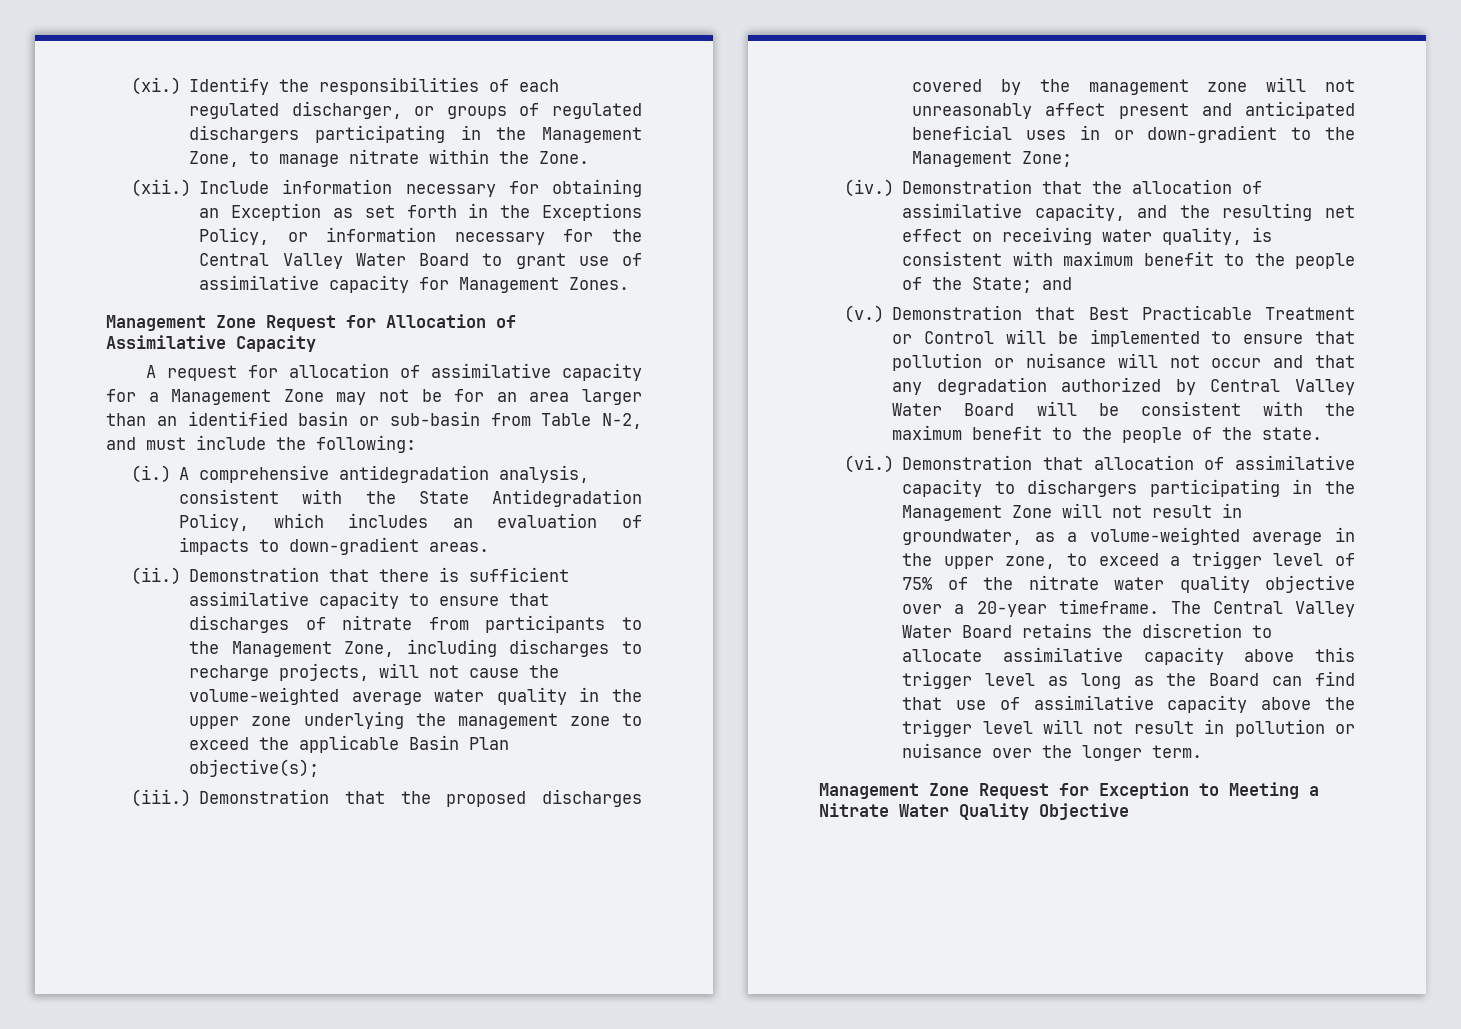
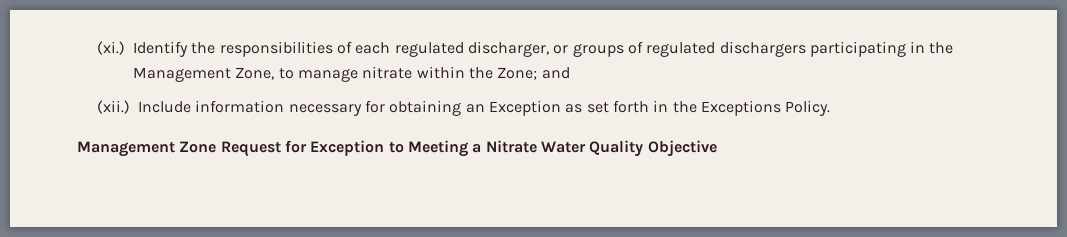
[539,151,590,164] Zone. -> [497,67,570,80] Zone; and
[199,227,642,245] [199,253,643,269] [199,275,630,293] [106,314,516,331] [106,335,316,352] [146,363,642,381] [106,389,643,405] [106,411,642,429] [106,435,416,453] [131,465,590,483] [179,489,642,507] [179,513,642,531] [179,537,490,555] [131,567,570,585] [189,591,550,609] [189,615,642,633] [189,639,642,657] [189,663,560,681] [189,687,642,705] [189,711,642,729] [189,735,510,753] [189,759,320,777] [131,789,643,807] [912,77,1355,95] [912,101,1355,119] [912,125,1355,143] [912,151,1073,167] [844,179,1263,197] [902,203,1355,221] [902,227,1273,245] [902,251,1355,269] [902,277,1073,293] [844,305,1355,323] [892,329,1355,347] [892,353,1355,371] [892,377,1355,395] [892,401,1355,416] [892,425,1323,443] [844,455,1355,473] [902,479,1355,497] [902,503,1243,521] [902,527,1355,545] [902,551,1355,569] [902,575,1355,593] [902,599,1355,617] [902,623,1273,638] [902,647,1355,665] [902,671,1355,689] [902,695,1355,713] [902,719,1355,737] [902,743,1203,761] Policy, or information necessary for the Central Valley Water Board to grant use of assimilative capacity for Management Zones. // Management Zone Request for Allocation of Assimilative Capacity // A request for allocation of assimilative capacity for a Management Zone may not be for an area larger than an identified basin or sub-basin from Table N-2, and must include the following: // (i.) A comprehensive antidegradation analysis, consistent with the State Antidegradation Policy, which includes an evaluation of impacts to down-gradient areas. // (ii.) Demonstration that there is sufficient assimilative capacity to ensure that discharges of nitrate from participants to the Management Zone, including discharges to recharge projects, will not cause the volume-weighted average water quality in the upper zone underlying the management zone to exceed the applicable Basin Plan objective(s); // (iii.) Demonstration that the proposed discharges covered by the management zone will not unreasonably affect present and anticipated beneficial uses in or down-gradient to the Management Zone; // (iv.) Demonstration that the allocation of assimilative capacity, and the resulting net effect on receiving water quality, is consistent with maximum benefit to the people of the State; and // (v.) Demonstration that Best Practicable Treatment or Control will be implemented to ensure that pollution or nuisance will not occur and that any degradation authorized by Central Valley Water Board will be consistent with the maximum benefit to the people of the state. // (vi.) Demonstration that allocation of assimilative capacity to dischargers participating in the Management Zone will not result in groundwater, as a volume-weighted average in the upper zone, to exceed a trigger level of 75% of the nitrate water quality objective over a 20-year timeframe. The Central Valley Water Board retains the discretion to allocate assimilative capacity above this trigger level as long as the Board can find that use of assimilative capacity above the trigger level will not result in pollution or nuisance over the longer term. -> [785,100,831,116] Policy.

